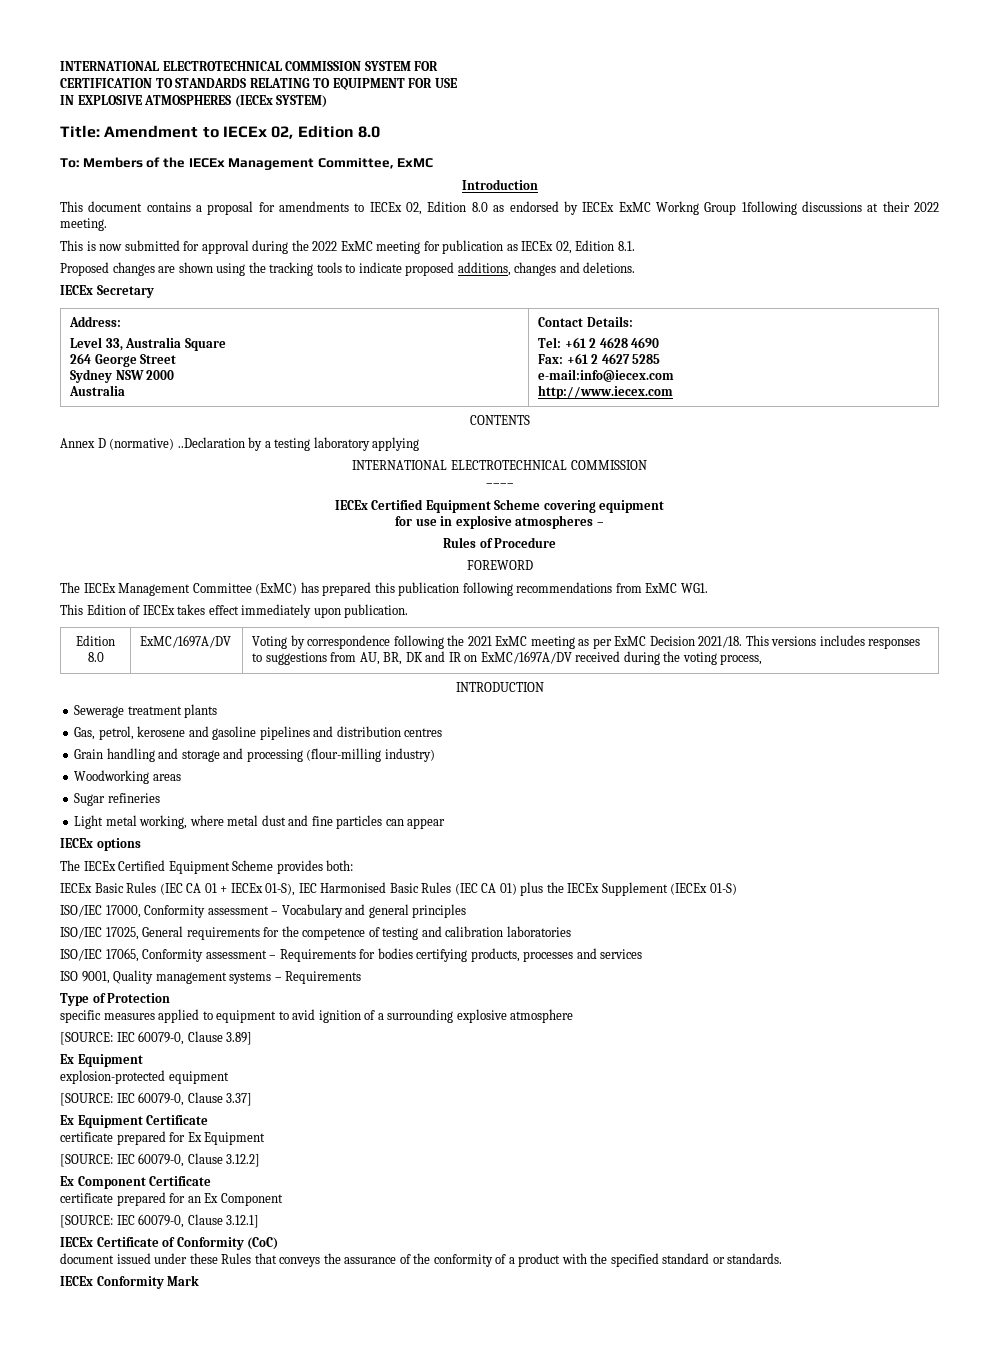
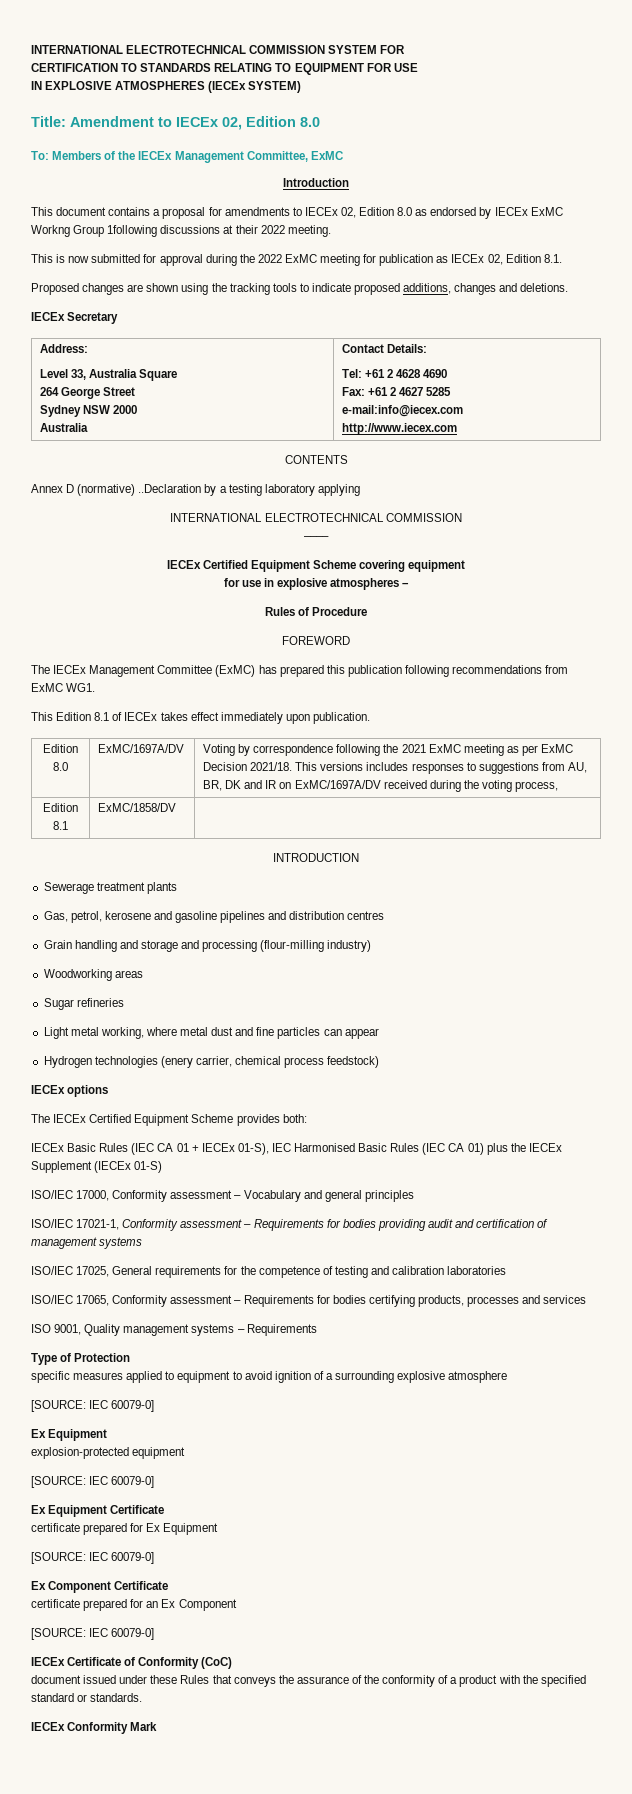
(126, 609) none -> [94,712,110,721] 8.1
(763, 659) none -> [43,803,78,812] [53,821,68,830] [98,803,177,812] // Edition 8.1 | ExMC/1858/DV |
(446, 823) none -> [43,1056,380,1068] // Hydrogen technologies (enery carrier, chemical process feedstock)
(467, 911) none -> [31,1219,549,1231] [31,1237,143,1249] // ISO/IEC 17021-1, Conformity assessment – Requirements for bodies providing audit and certification of management systems
[292,1009,316,1020] avid -> [244,1371,272,1380] avoid
[138,1031,253,1045] 60079-0, Clause 3.89] -> [111,1400,155,1412] 60079-0]
[138,1092,253,1106] 60079-0, Clause 3.37] -> [111,1476,155,1488] 60079-0]
[138,1153,261,1167] 60079-0, Clause 3.12.2] -> [111,1552,155,1564] 60079-0]
[138,1214,260,1228] 60079-0, Clause 3.12.1] -> [111,1628,155,1640] 60079-0]

